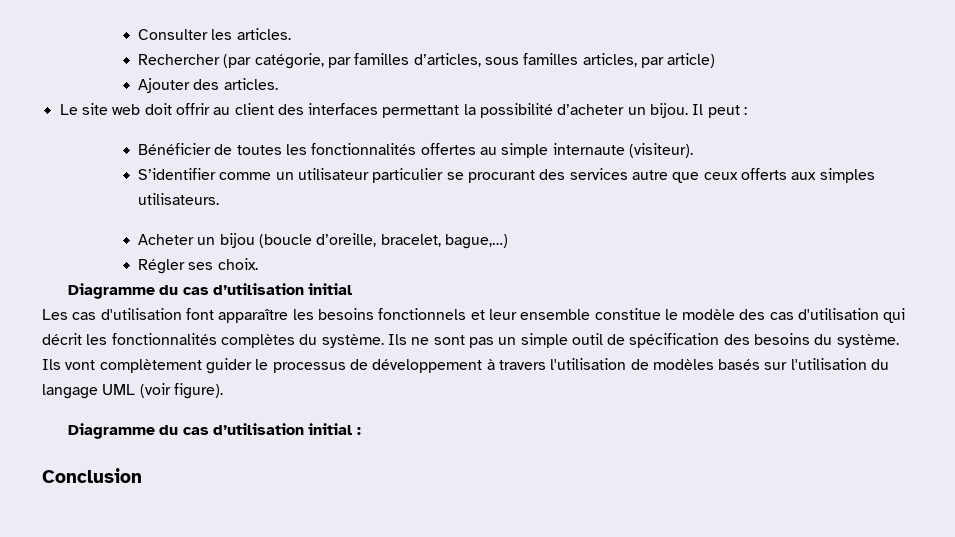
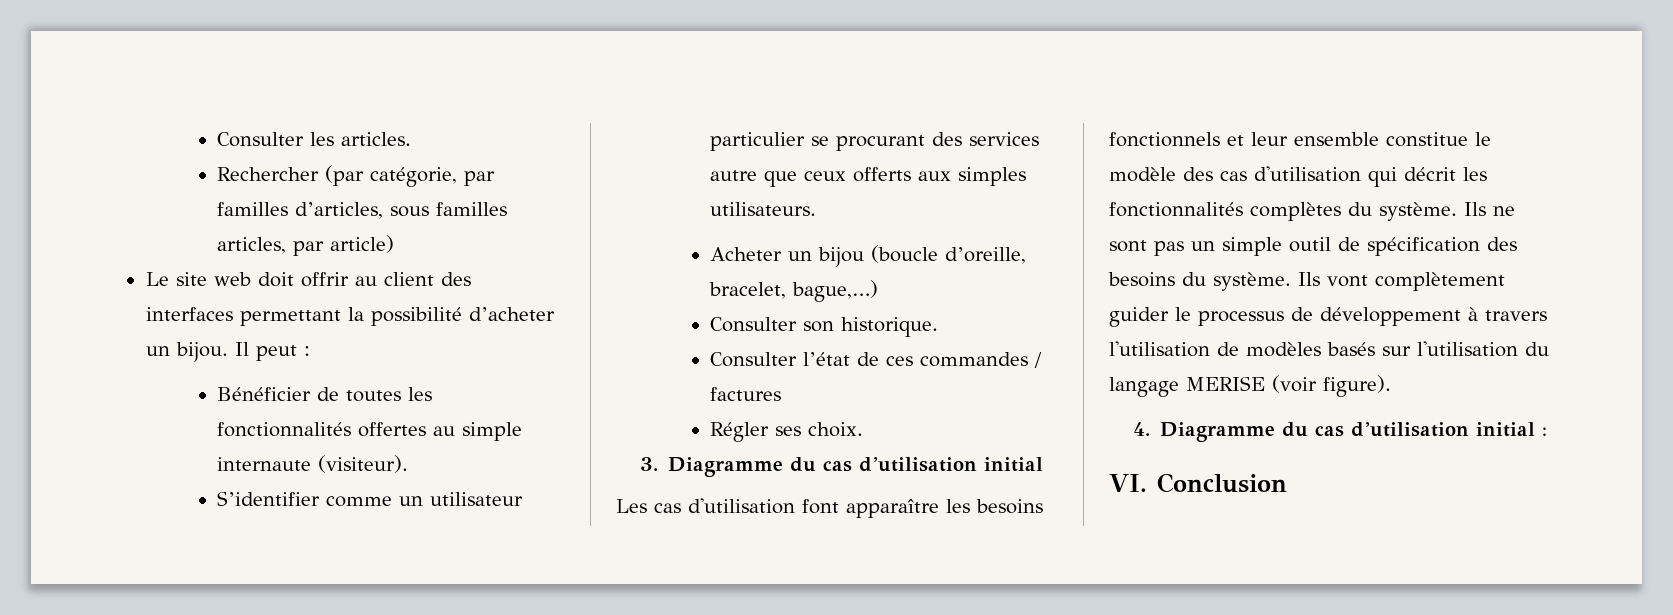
[138,78,278,93] // Ajouter des articles. -> (395, 244) none
(508, 241) none -> [710,317,939,337] [710,352,1043,368] [710,387,782,401] // Consulter son historique. // Consulter l’état de ces commandes / factures
(258, 264) none -> [639,457,658,471] 3.
[102,384,136,395] UML -> [1186,376,1265,391] MERISE
(223, 391) none -> [1132,422,1150,436] 4.
(361, 431) none -> [1109,474,1147,492] VI.

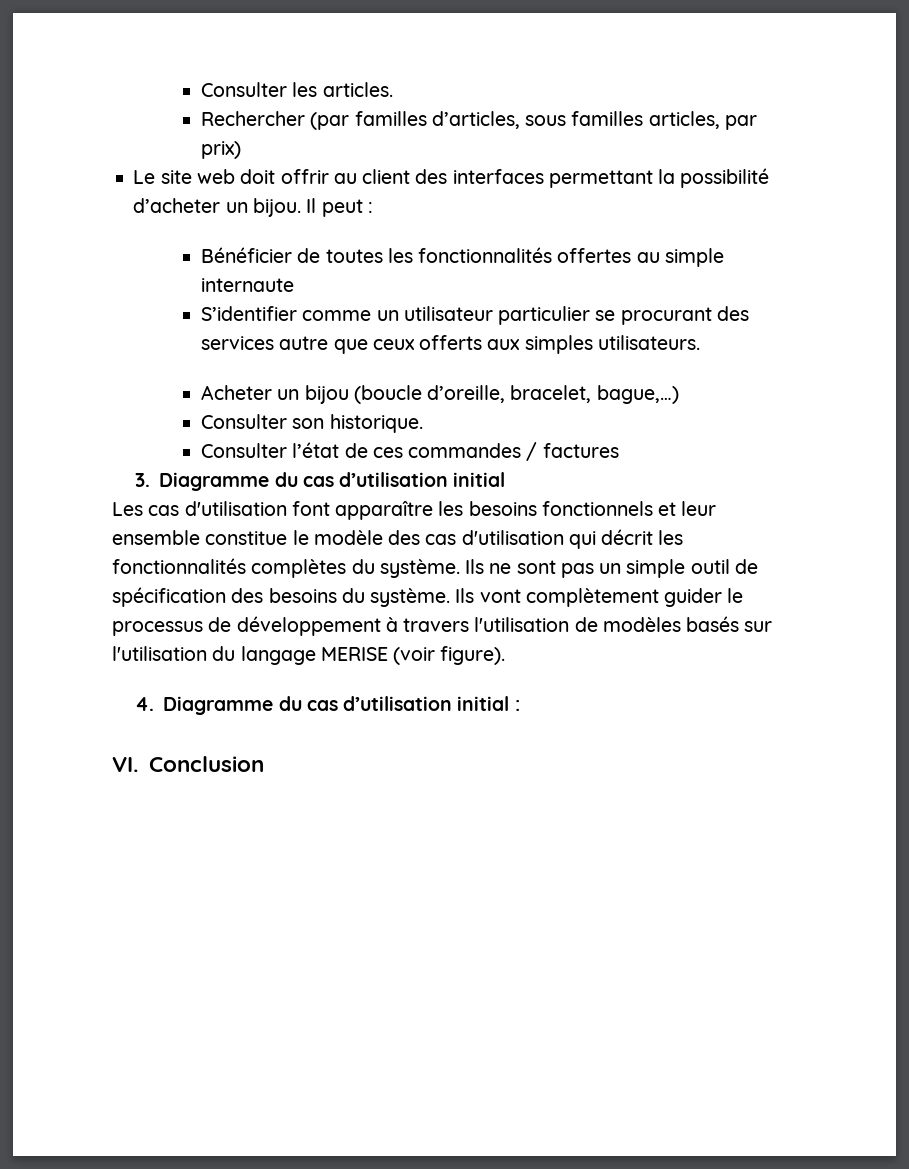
[370,167,496,187] catégorie, par -> (350, 121) none
[330,235,395,253] article) -> [200,141,241,159] prix)
[318,455,409,473] (visiteur). -> (294, 285) none
[710,422,864,442] // Régler ses choix. -> (619, 450) none

